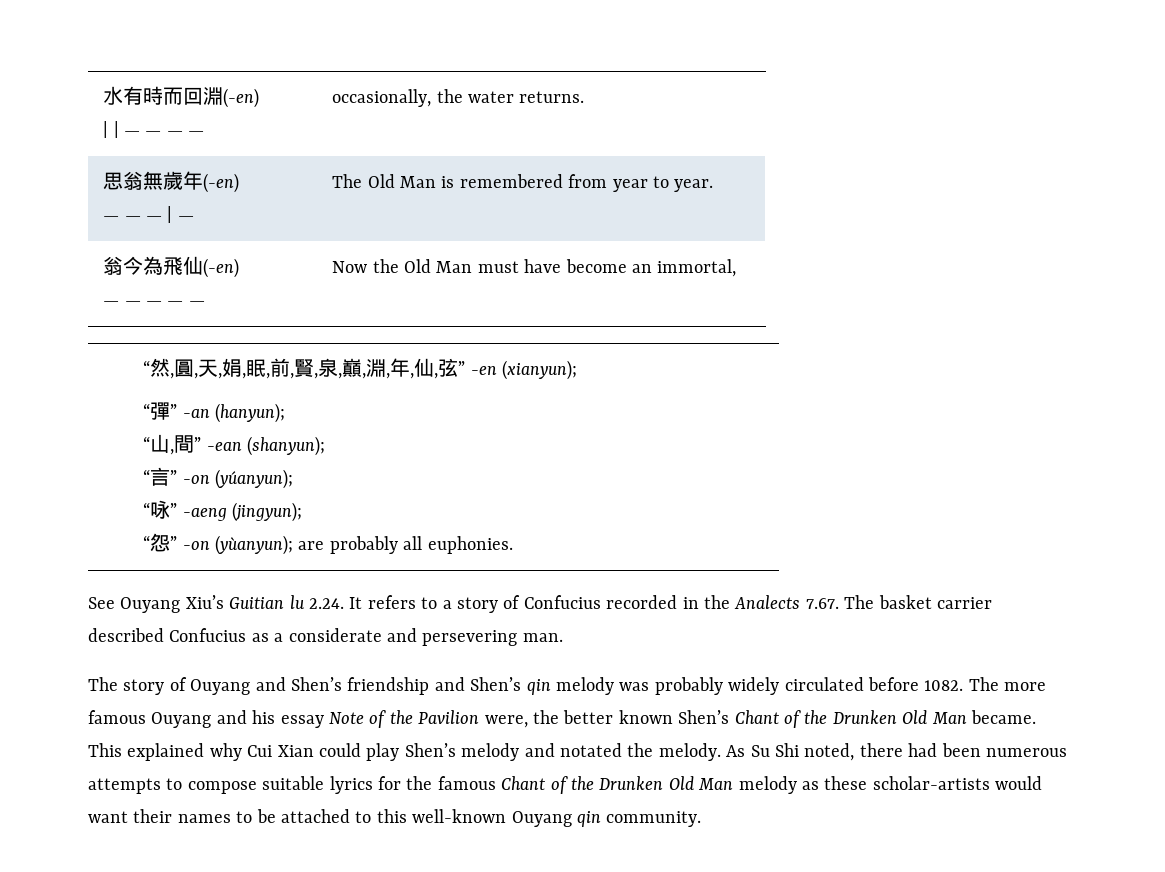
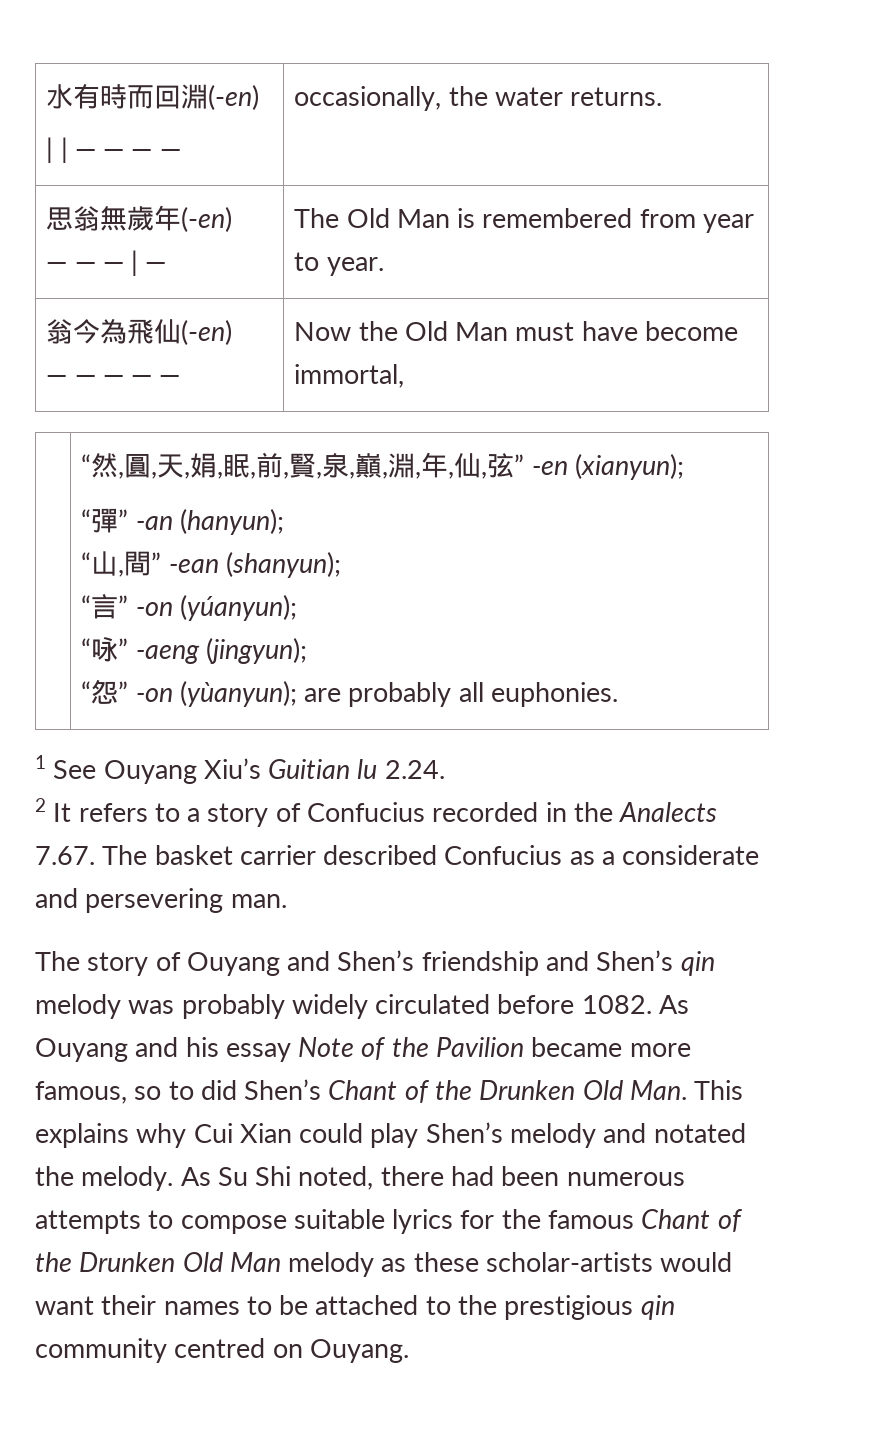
[631,264,652,273] an -> (739, 331) none
(513, 545) none -> [35,755,46,769] 1
(344, 603) none -> [35,798,46,812] // 2
[968,677,1047,691] [88,710,146,724] The more famous -> [659,995,690,1014] As
[484,710,673,728] were, the better known -> [531,1037,691,1057] [35,1080,237,1104] became more famous, so to did
[931,710,1036,724] [88,743,205,761] Man became. This explained -> [629,1080,744,1100] [35,1123,129,1148] Man. This explains
[376,809,702,827] this well-known Ouyang qin community. -> [458,1295,675,1320] [35,1338,409,1363] the prestigious qin community centred on Ouyang.

